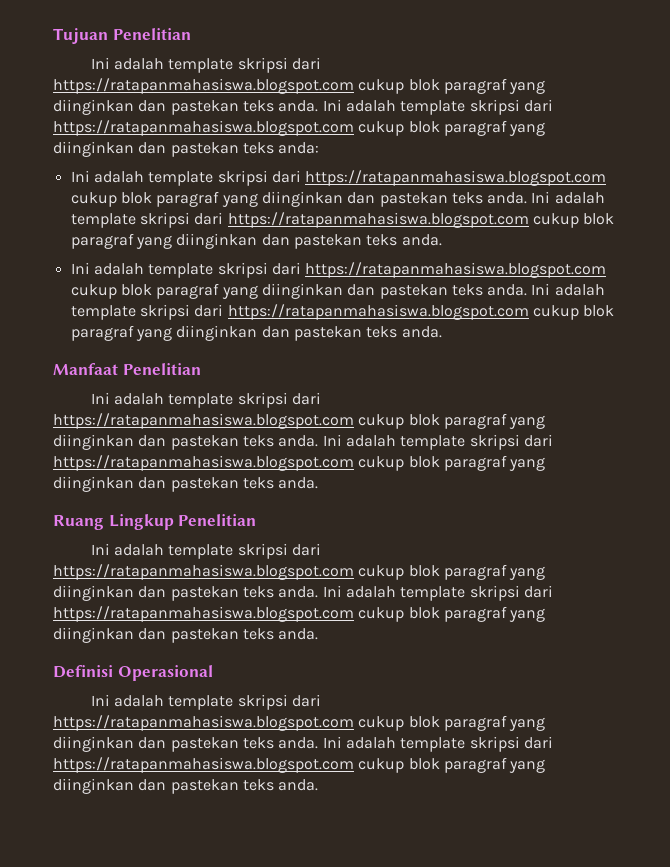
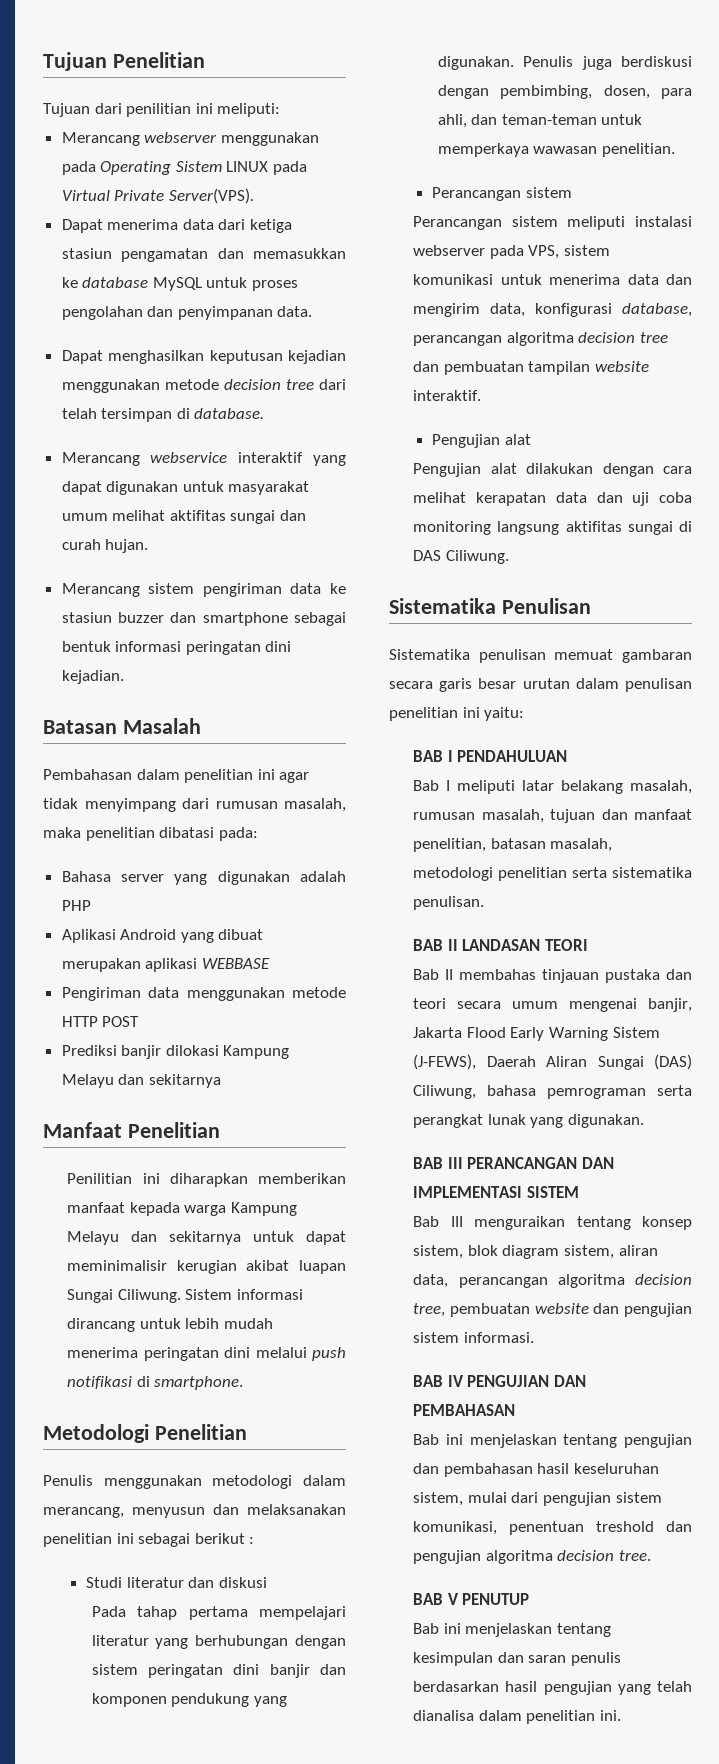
[90,57,321,73] [53,78,546,94] [53,99,553,115] [53,120,546,136] [53,141,320,157] [70,170,607,186] [70,191,605,207] [70,212,615,228] [70,233,442,249] [70,262,607,278] [70,283,605,299] [70,304,615,320] [70,325,442,341] [53,363,201,375] [90,392,321,408] [53,413,546,429] [53,434,553,450] [53,455,546,471] [53,476,319,492] [53,514,257,530] [90,543,321,559] [53,564,546,580] [53,585,553,601] [53,606,546,622] [53,627,319,643] [53,665,213,681] [90,694,321,710] [53,715,546,731] [53,736,553,752] [53,757,546,773] [53,778,319,794] Ini adalah template skripsi dari https://ratapanmahasiswa.blogspot.com cukup blok paragraf yang diinginkan dan pastekan teks anda. Ini adalah template skripsi dari https://ratapanmahasiswa.blogspot.com cukup blok paragraf yang diinginkan dan pastekan teks anda: // Ini adalah template skripsi dari https://ratapanmahasiswa.blogspot.com cukup blok paragraf yang diinginkan dan pastekan teks anda. Ini adalah template skripsi dari https://ratapanmahasiswa.blogspot.com cukup blok paragraf yang diinginkan dan pastekan teks anda. // Ini adalah template skripsi dari https://ratapanmahasiswa.blogspot.com cukup blok paragraf yang diinginkan dan pastekan teks anda. Ini adalah template skripsi dari https://ratapanmahasiswa.blogspot.com cukup blok paragraf yang diinginkan dan pastekan teks anda. // Manfaat Penelitian // Ini adalah template skripsi dari https://ratapanmahasiswa.blogspot.com cukup blok paragraf yang diinginkan dan pastekan teks anda. Ini adalah template skripsi dari https://ratapanmahasiswa.blogspot.com cukup blok paragraf yang diinginkan dan pastekan teks anda. // Ruang Lingkup Penelitian // Ini adalah template skripsi dari https://ratapanmahasiswa.blogspot.com cukup blok paragraf yang diinginkan dan pastekan teks anda. Ini adalah template skripsi dari https://ratapanmahasiswa.blogspot.com cukup blok paragraf yang diinginkan dan pastekan teks anda. // Definisi Operasional // Ini adalah template skripsi dari https://ratapanmahasiswa.blogspot.com cukup blok paragraf yang diinginkan dan pastekan teks anda. Ini adalah template skripsi dari https://ratapanmahasiswa.blogspot.com cukup blok paragraf yang diinginkan dan pastekan teks anda. -> [43,103,281,117] [61,132,319,146] [61,161,308,175] [61,188,254,204] [61,219,293,233] [61,248,346,262] [61,277,299,291] [61,306,313,320] [61,350,346,364] [61,379,346,393] [61,408,265,422] [61,452,346,466] [61,481,310,495] [61,510,307,524] [61,539,149,553] [61,583,346,597] [61,612,346,626] [61,641,292,655] [61,670,124,684] [43,718,201,734] [43,769,310,783] [43,798,346,812] [43,827,258,841] [61,871,346,885] [61,900,91,911] [61,929,264,943] [61,958,270,972] [61,987,346,1001] [61,1016,140,1027] [61,1045,290,1059] [61,1074,221,1088] [43,1122,220,1138] [67,1173,346,1187] [67,1202,298,1216] [67,1231,346,1245] [67,1260,346,1274] [67,1289,304,1303] [67,1318,274,1332] [67,1347,346,1361] [67,1376,244,1390] [43,1424,247,1443] [43,1475,347,1489] [43,1504,346,1518] [43,1533,255,1547] [86,1577,267,1588] [91,1606,346,1620] [91,1635,346,1649] [91,1664,346,1678] [91,1693,287,1707] [437,56,692,70] [437,85,692,99] [437,114,643,128] [437,143,675,157] [432,187,572,201] [413,216,692,230] [413,245,611,259] [413,274,692,285] [413,303,692,317] [413,332,669,346] [413,361,650,375] [413,390,482,401] [432,434,531,448] [413,463,692,477] [413,492,692,506] [413,521,692,535] [413,550,509,564] [389,598,591,614] [389,649,692,663] [389,678,692,692] [389,707,525,721] [413,750,568,762] [413,780,692,794] [413,809,692,823] [413,838,613,852] [413,867,692,881] [413,896,485,910] [413,939,589,951] [413,969,692,983] [413,998,692,1012] [413,1027,660,1041] [413,1054,692,1070] [413,1085,692,1099] [413,1114,645,1128] [413,1157,615,1169] [413,1186,579,1198] [413,1216,692,1230] [413,1245,658,1259] [413,1274,692,1288] [413,1303,692,1317] [413,1332,534,1343] [413,1375,587,1387] [413,1404,516,1416] [413,1434,692,1448] [413,1463,660,1477] [413,1492,662,1506] [413,1521,692,1535] [413,1550,652,1564] [413,1593,530,1605] [413,1623,612,1637] [413,1652,622,1666] [413,1681,692,1695] [413,1710,622,1724] Tujuan dari penilitian ini meliputi: // Merancang webserver menggunakan pada Operating Sistem LINUX pada Virtual Private Server(VPS). // Dapat menerima data dari ketiga stasiun pengamatan dan memasukkan ke database MySQL untuk proses pengolahan dan penyimpanan data. // Dapat menghasilkan keputusan kejadian menggunakan metode decision tree dari telah tersimpan di database. // Merancang webservice interaktif yang dapat digunakan untuk masyarakat umum melihat aktifitas sungai dan curah hujan. // Merancang sistem pengiriman data ke stasiun buzzer dan smartphone sebagai bentuk informasi peringatan dini kejadian. // Batasan Masalah // Pembahasan dalam penelitian ini agar tidak menyimpang dari rumusan masalah, maka penelitian dibatasi pada: // Bahasa server yang digunakan adalah PHP // Aplikasi Android yang dibuat merupakan aplikasi WEBBASE // Pengiriman data menggunakan metode HTTP POST // Prediksi banjir dilokasi Kampung Melayu dan sekitarnya // Manfaat Penelitian // Penilitian ini diharapkan memberikan manfaat kepada warga Kampung Melayu dan sekitarnya untuk dapat meminimalisir kerugian akibat luapan Sungai Ciliwung. Sistem informasi dirancang untuk lebih mudah menerima peringatan dini melalui push notifikasi di smartphone. // Metodologi Penelitian // Penulis menggunakan metodologi dalam merancang, menyusun dan melaksanakan penelitian ini sebagai berikut : // Studi literatur dan diskusi // Pada tahap pertama mempelajari literatur yang berhubungan dengan sistem peringatan dini banjir dan komponen pendukung yang digunakan. Penulis juga berdiskusi dengan pembimbing, dosen, para ahli, dan teman-teman untuk memperkaya wawasan penelitian. // Perancangan sistem // Perancangan sistem meliputi instalasi webserver pada VPS, sistem komunikasi untuk menerima data dan mengirim data, konfigurasi database, perancangan algoritma decision tree dan pembuatan tampilan website interaktif. // Pengujian alat // Pengujian alat dilakukan dengan cara melihat kerapatan data dan uji coba monitoring langsung aktifitas sungai di DAS Ciliwung. // Sistematika Penulisan // Sistematika penulisan memuat gambaran secara garis besar urutan dalam penulisan penelitian ini yaitu: // BAB I PENDAHULUAN // Bab I meliputi latar belakang masalah, rumusan masalah, tujuan dan manfaat penelitian, batasan masalah, metodologi penelitian serta sistematika penulisan. // BAB II LANDASAN TEORI // Bab II membahas tinjauan pustaka dan teori secara umum mengenai banjir, Jakarta Flood Early Warning Sistem (J-FEWS), Daerah Aliran Sungai (DAS) Ciliwung, bahasa pemrograman serta perangkat lunak yang digunakan. // BAB III PERANCANGAN DAN IMPLEMENTASI SISTEM // Bab III menguraikan tentang konsep sistem, blok diagram sistem, aliran data, perancangan algoritma decision tree, pembuatan website dan pengujian sistem informasi. // BAB IV PENGUJIAN DAN PEMBAHASAN // Bab ini menjelaskan tentang pengujian dan pembahasan hasil keseluruhan sistem, mulai dari pengujian sistem komunikasi, penentuan treshold dan pengujian algoritma decision tree. // BAB V PENUTUP // Bab ini menjelaskan tentang kesimpulan dan saran penulis berdasarkan hasil pengujian yang telah dianalisa dalam penelitian ini.

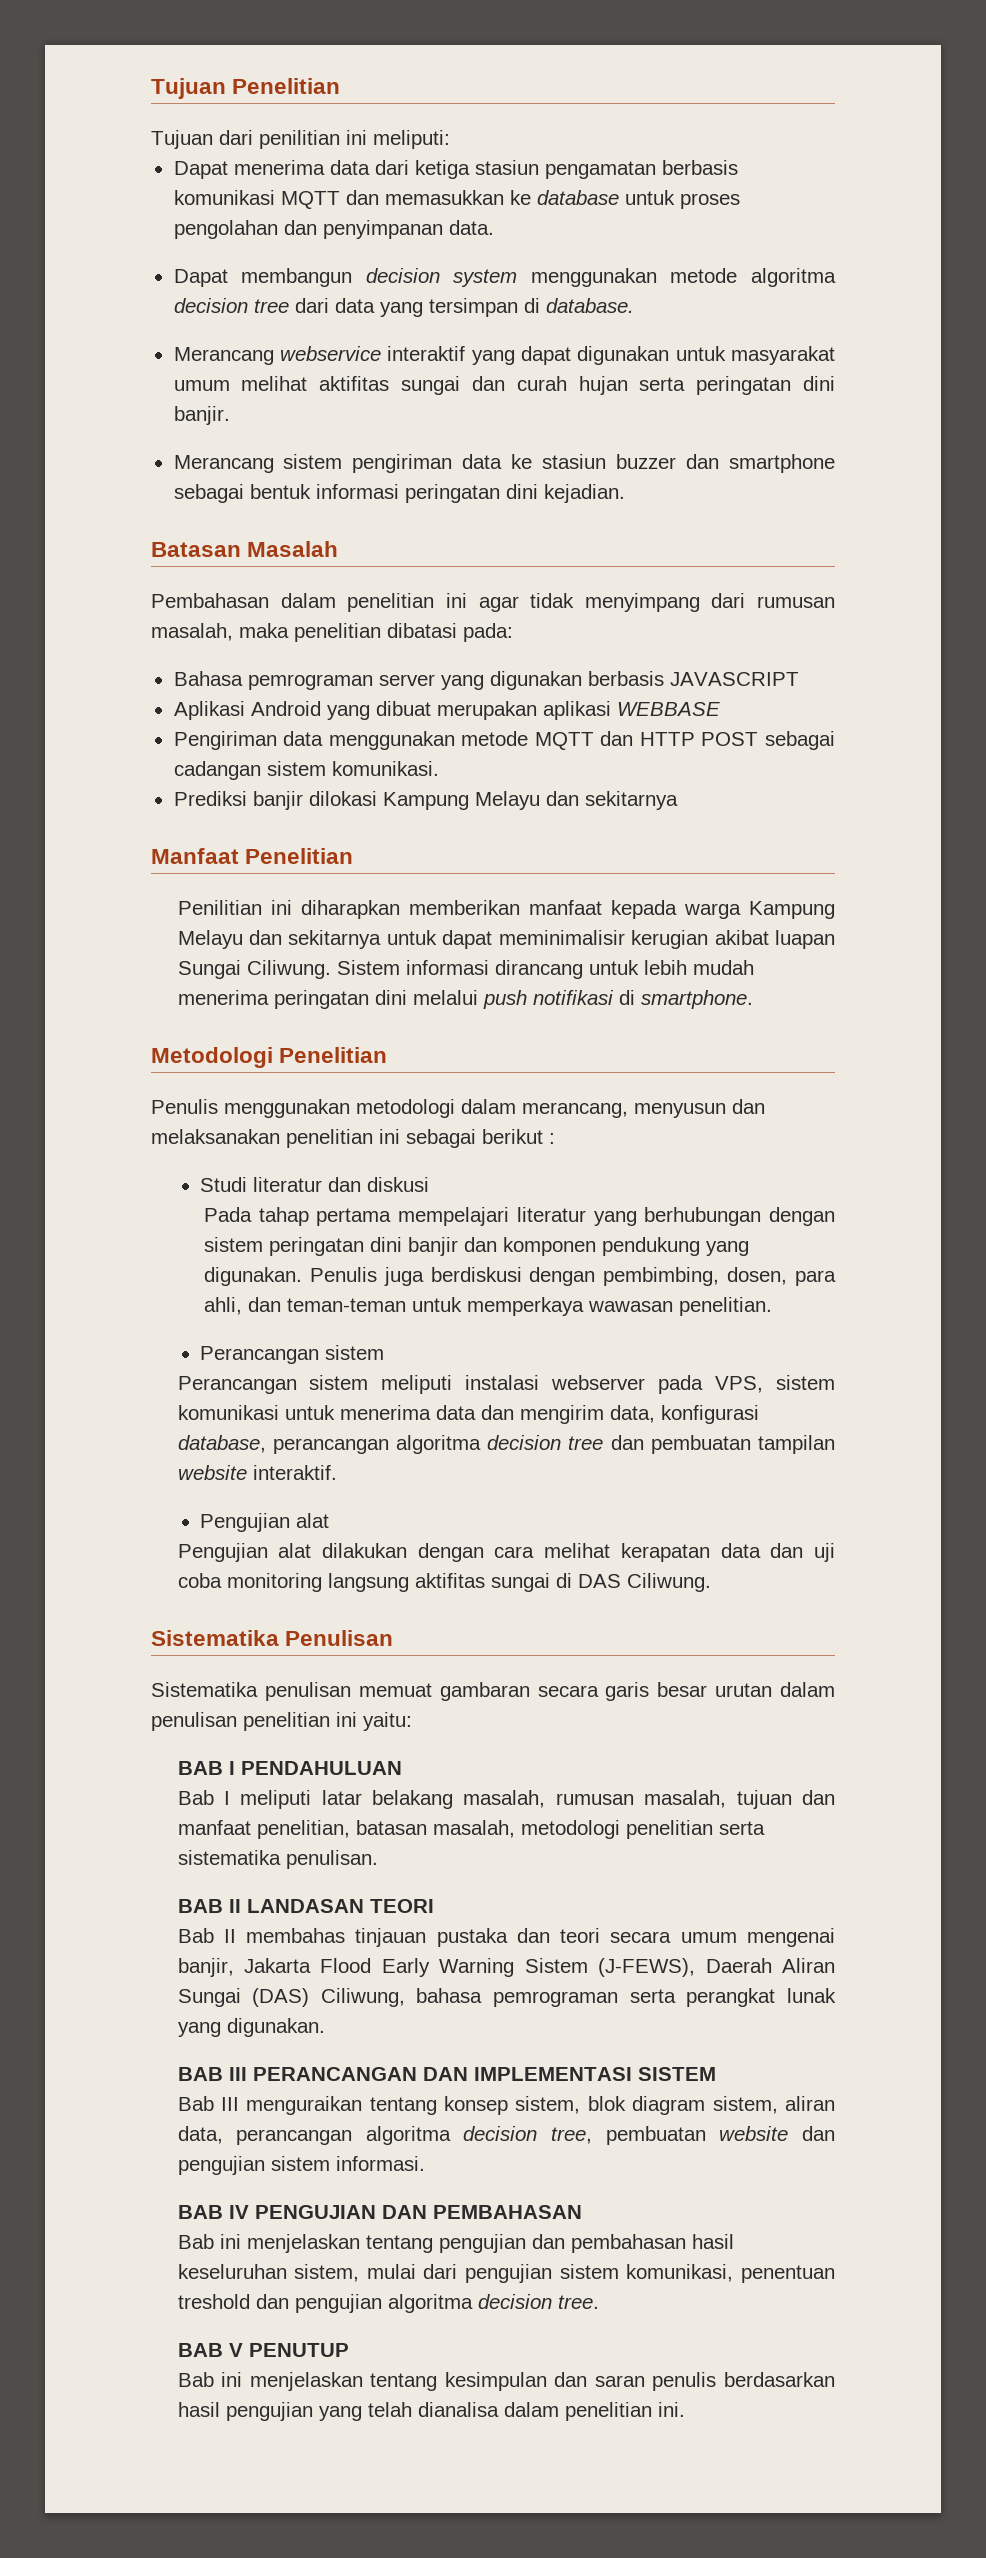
[61,132,319,146] [61,161,308,175] [61,188,254,204] // Merancang webserver menggunakan pada Operating Sistem LINUX pada Virtual Private Server(VPS). -> (450, 139) none
(209, 255) none -> [661,160,738,175] [173,190,340,209] berbasis komunikasi MQTT
[152,277,202,291] MySQL -> (619, 197) none
[108,350,346,364] [61,379,219,393] menghasilkan keputusan kejadian menggunakan metode -> [241,268,837,287] membangun decision system menggunakan metode algoritma
[61,408,97,419] telah -> [334,298,423,317] data yang
[105,539,149,553] hujan. -> [578,376,835,395] [173,406,230,425] hujan serta peringatan dini banjir.
(111, 876) none -> [247,674,373,690] pemrograman
[300,871,346,882] [61,900,91,911] adalah PHP -> [587,671,799,686] berbasis JAVASCRIPT
(346, 992) none -> [534,731,634,750] MQTT dan
(140, 1021) none -> [764,731,835,750] [173,761,439,780] sebagai cadangan sistem komunikasi.

